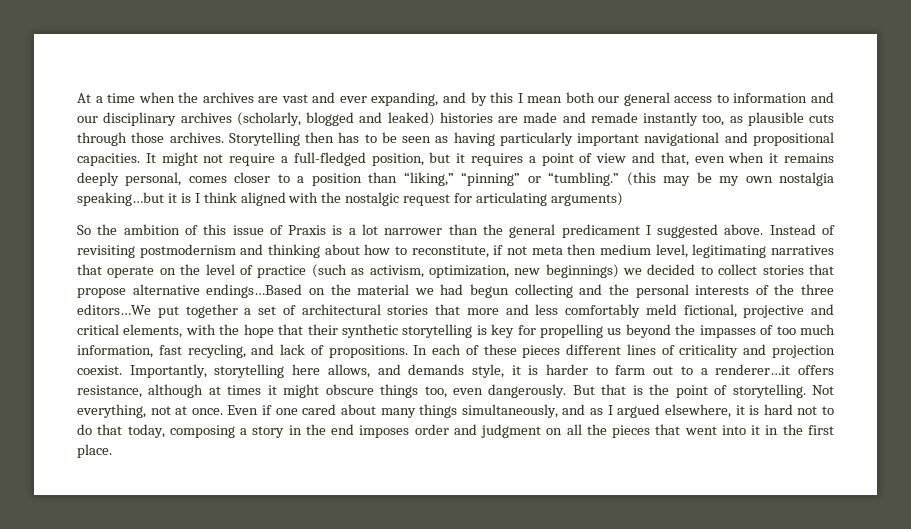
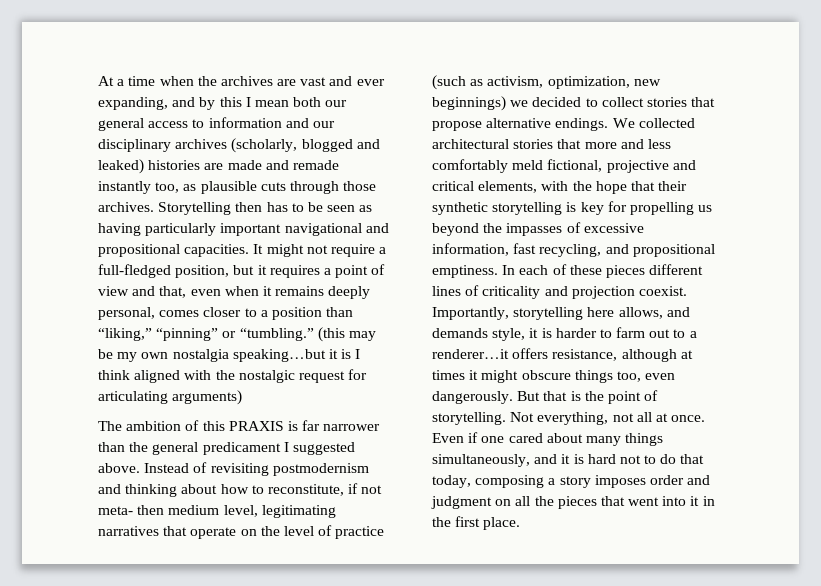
[77,224,118,235] So the -> [98,421,122,431] The
[232,224,379,235] issue of Praxis is a lot -> [228,420,321,431] PRAXIS is far
[531,246,563,255] meta -> [98,506,133,515] meta-
[206,284,834,298] [77,304,296,318] endings…Based on the material we had begun collecting and the personal interests of the three editors…We put together a set of -> [555,118,695,131] endings. We collected
[776,324,836,335] too much -> [583,223,644,233] excessive
[280,344,408,358] lack of propositions. -> [632,244,715,257] [432,265,498,278] propositional emptiness.
(171, 410) none -> [636,412,652,422] all
[590,404,731,418] as I argued elsewhere, -> (558, 459) none
[288,424,355,435] in the end -> (591, 482) none

